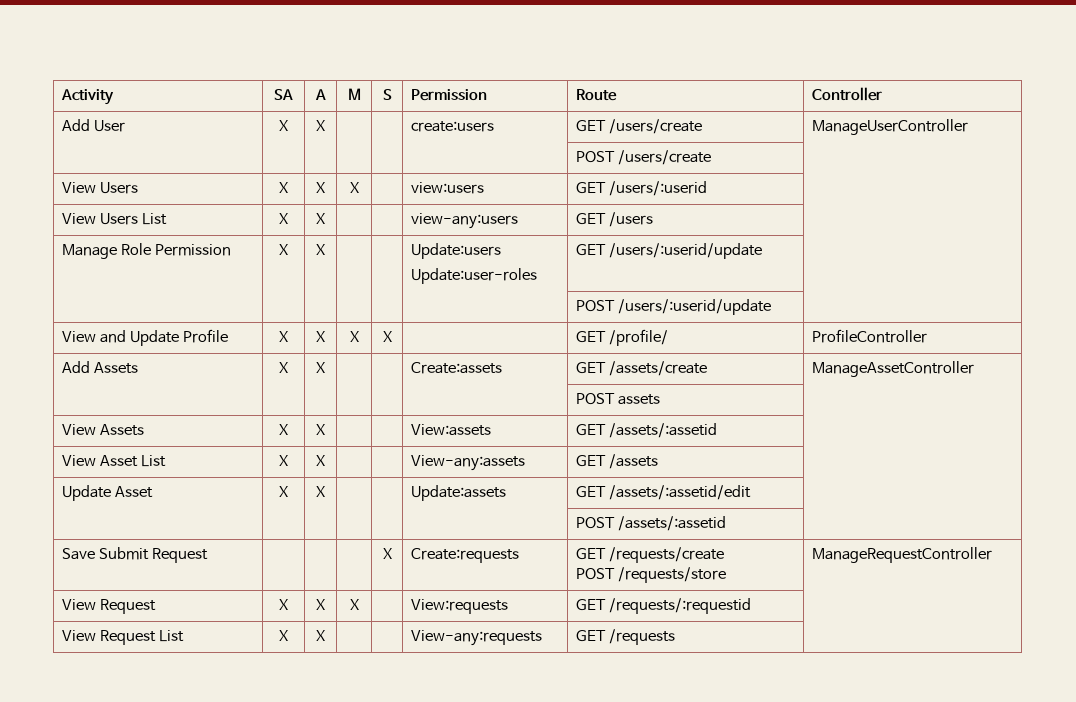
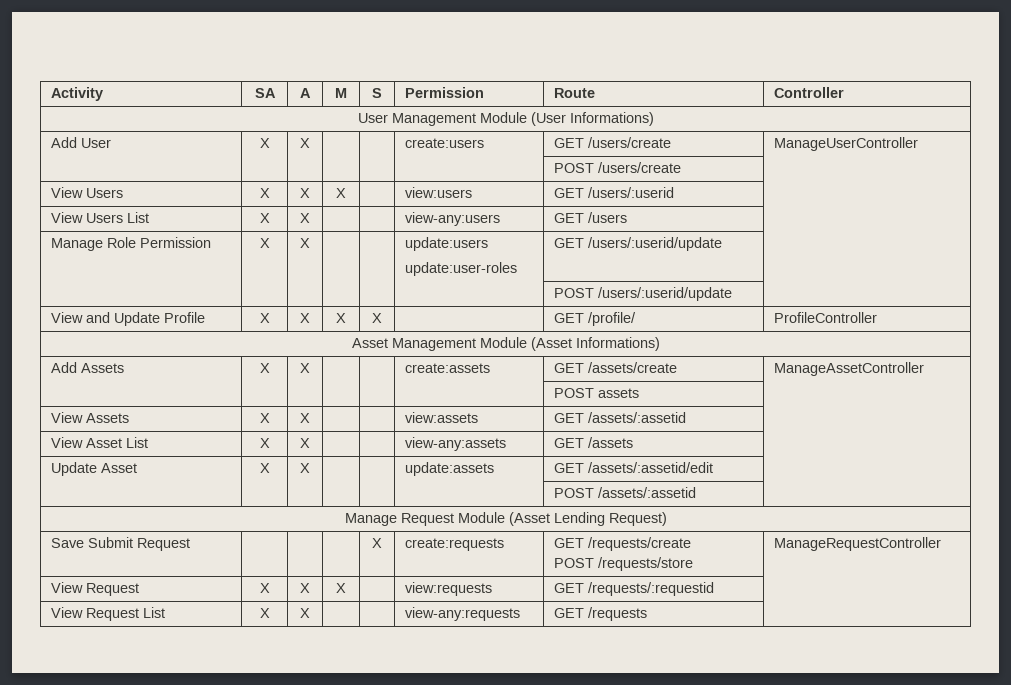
(883, 94) none -> [357,112,654,126] // User Management Module (User Informations)
[411,243,502,259] [411,268,538,284] Update:users // Update:user-roles -> [404,237,488,251] [404,262,517,276] update:users // update:user-roles
(928, 336) none -> [351,337,660,351] // Asset Management Module (Asset Informations)
[411,362,503,374] Create:assets -> [404,363,490,373] create:assets
[411,424,492,436] View:assets -> [404,412,478,423] view:assets
[411,455,526,471] View-any:assets -> [404,437,506,451] view-any:assets
[411,485,507,501] Update:assets -> [404,462,494,476] update:assets
(727, 523) none -> [344,512,667,526] // Manage Request Module (Asset Lending Request)
[411,548,520,563] Create:requests -> [404,538,504,551] create:requests
[411,599,509,614] View:requests -> [404,582,492,596] view:requests
[411,630,543,646] View-any:requests -> [404,607,520,621] view-any:requests

